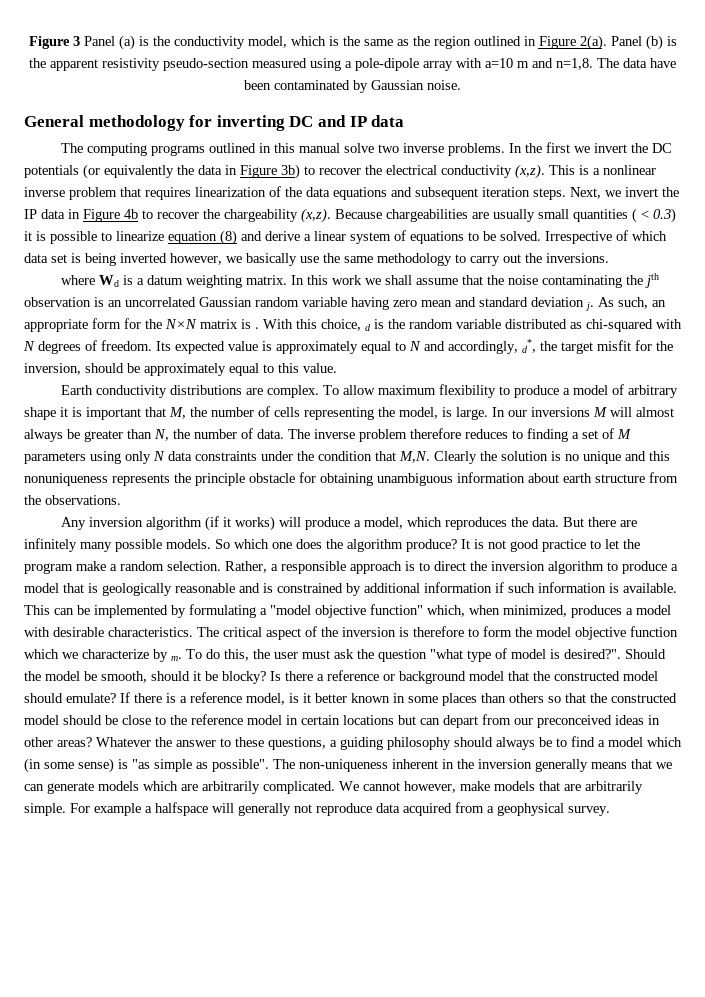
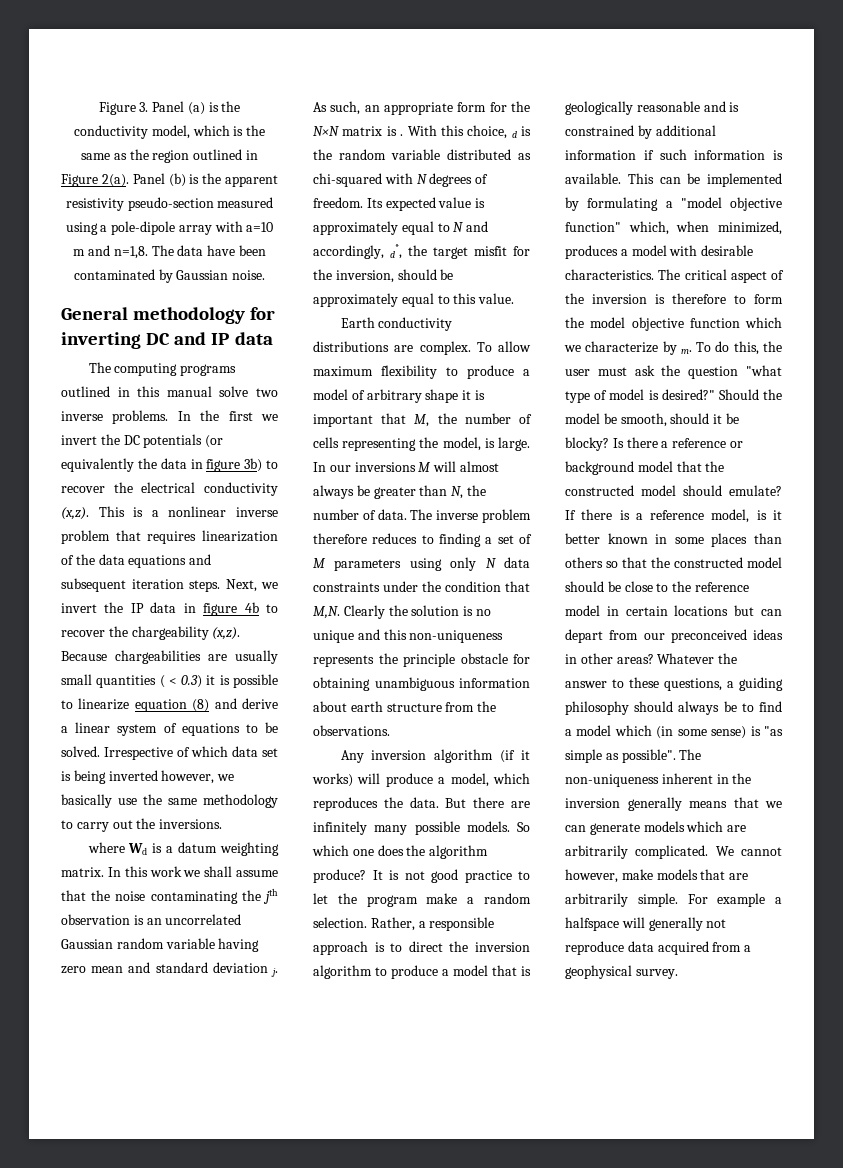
[28,36,80,49] Figure 3 -> [98,102,149,115] Figure 3.
[240,165,277,178] Figure -> [206,459,241,472] figure
[83,209,120,222] Figure -> [203,603,238,616] figure
[24,473,108,486] nonuniqueness -> [409,630,504,643] non-uniqueness
[564,649,621,659] desired?". -> [661,389,715,400] desired?"

